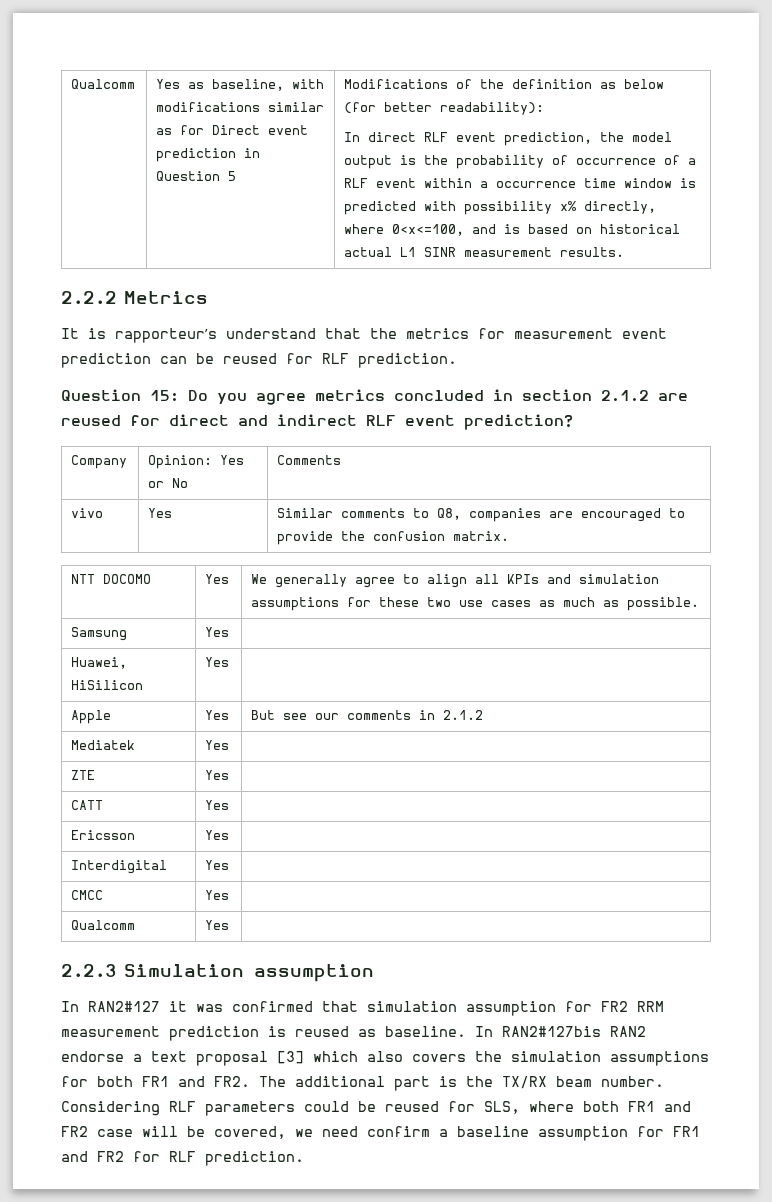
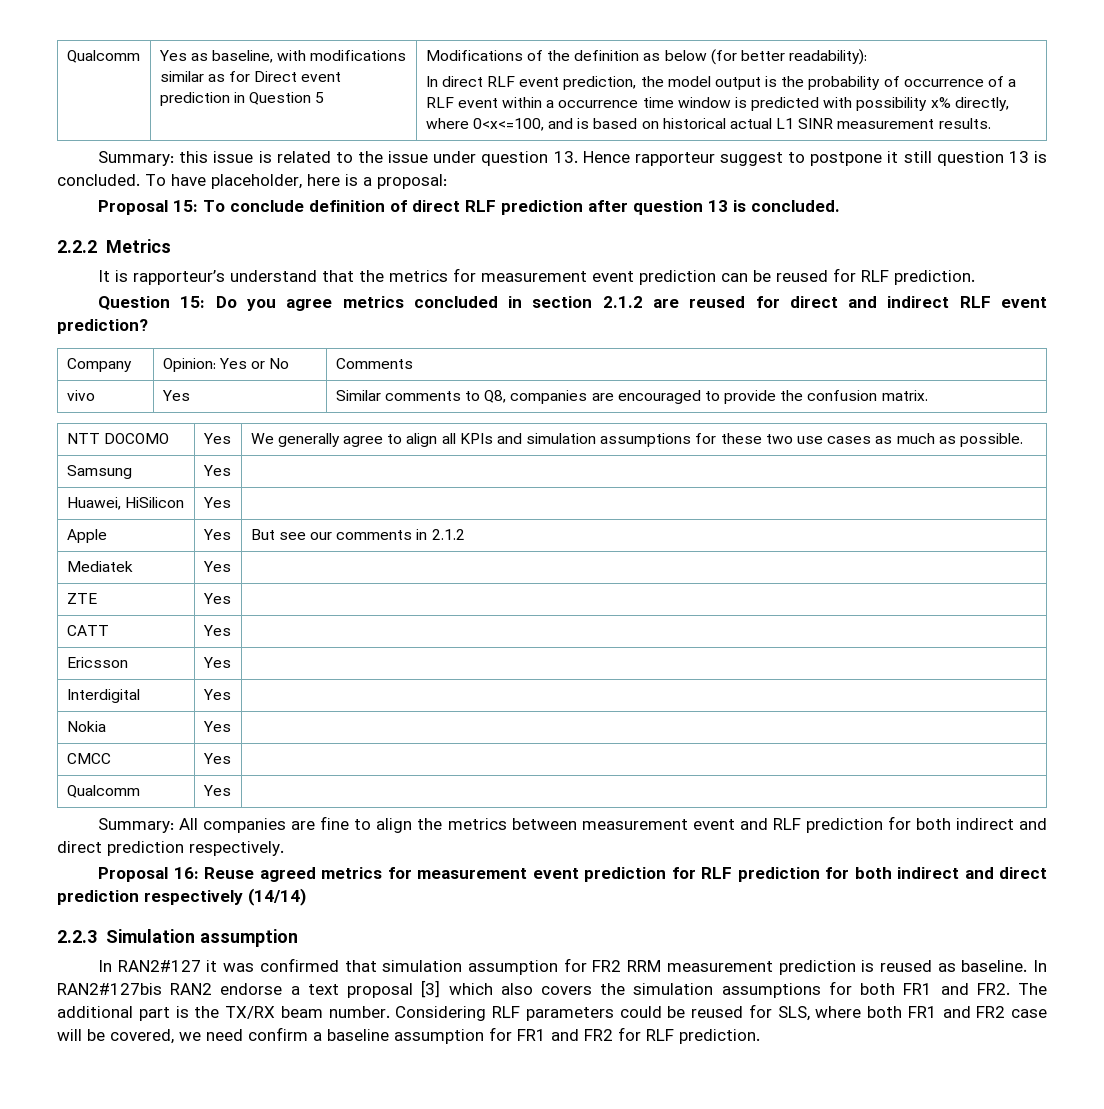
(625, 252) none -> [98,151,1047,166] [57,174,447,189] [98,200,841,215] // Summary: this issue is related to the issue under question 13. Hence rapporteur suggest to postpone it still question 13 is concluded. To have placeholder, here is a proposal: // Proposal 15: To conclude definition of direct RLF prediction after question 13 is concluded.
(230, 865) none -> [66,721,106,732] [202,721,231,732] // Nokia | Yes |
(230, 925) none -> [98,816,1047,833] [57,841,284,856] [98,867,1047,882] [57,888,306,906] // Summary: All companies are fine to align the metrics between measurement event and RLF prediction for both indirect and direct prediction respectively. // Proposal 16: Reuse agreed metrics for measurement event prediction for RLF prediction for both indirect and direct prediction respectively (14/14)

